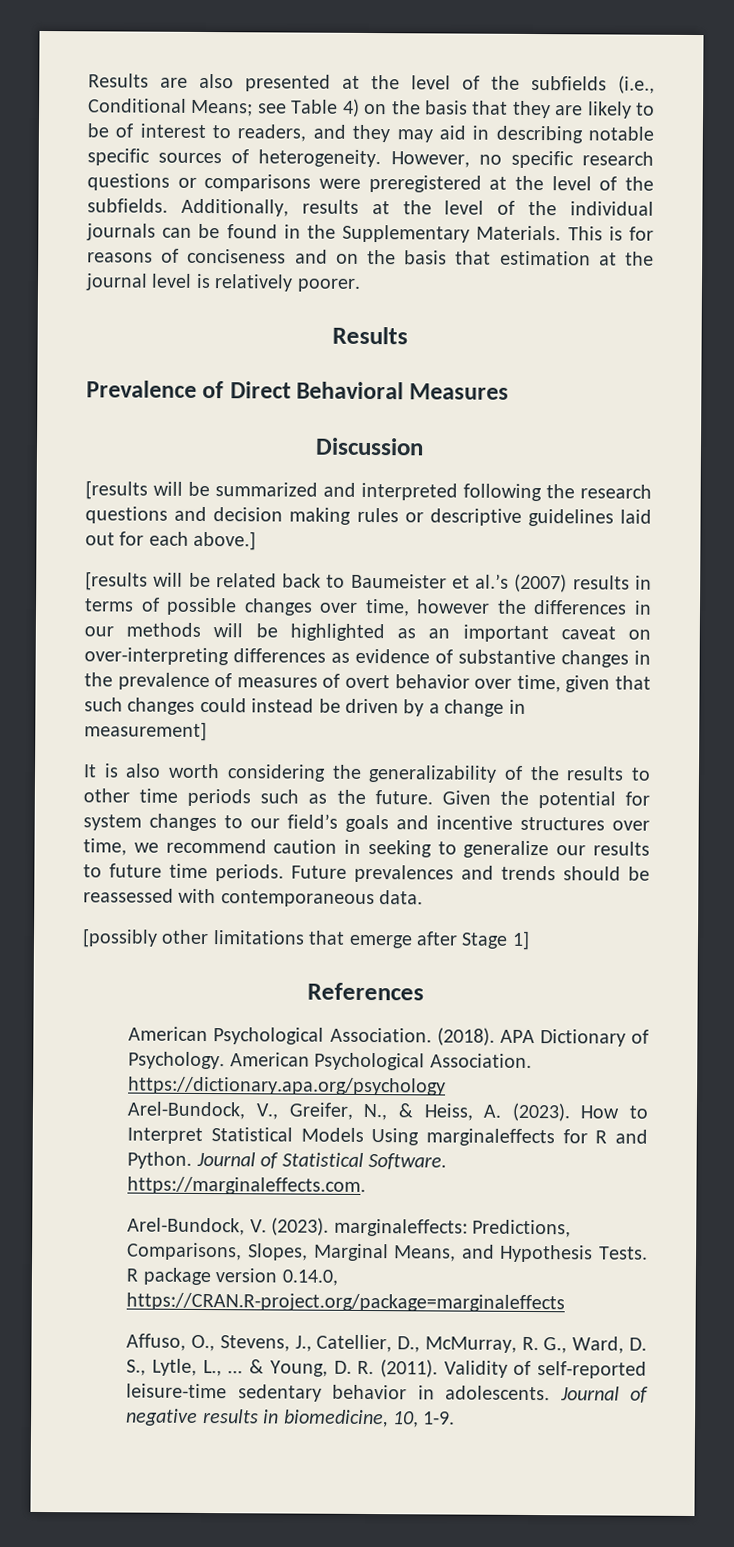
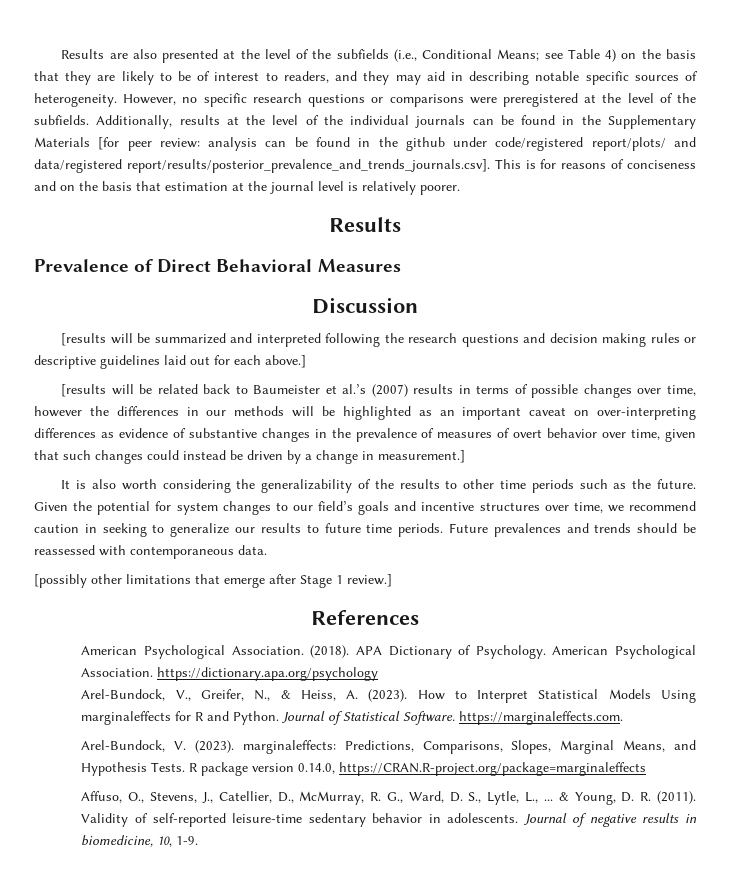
[476,225,562,241] Materials. -> [34,137,696,151] [34,159,490,173] Materials [for peer review: analysis can be found in the github under code/registered report/plots/ and data/registered report/results/posterior_prevalence_and_trends_journals.csv].
[84,721,207,742] measurement] -> [378,450,465,463] measurement.]
[511,930,530,950] 1] -> [336,574,392,587] 1 review.]

